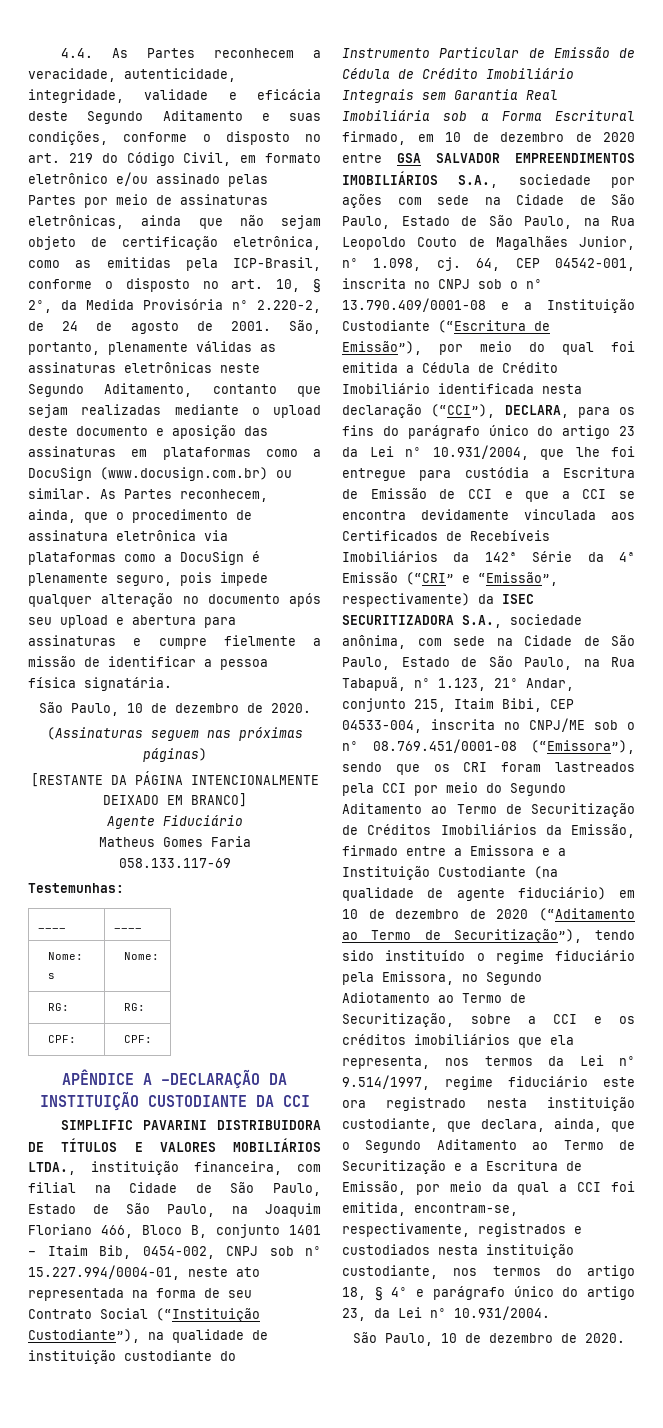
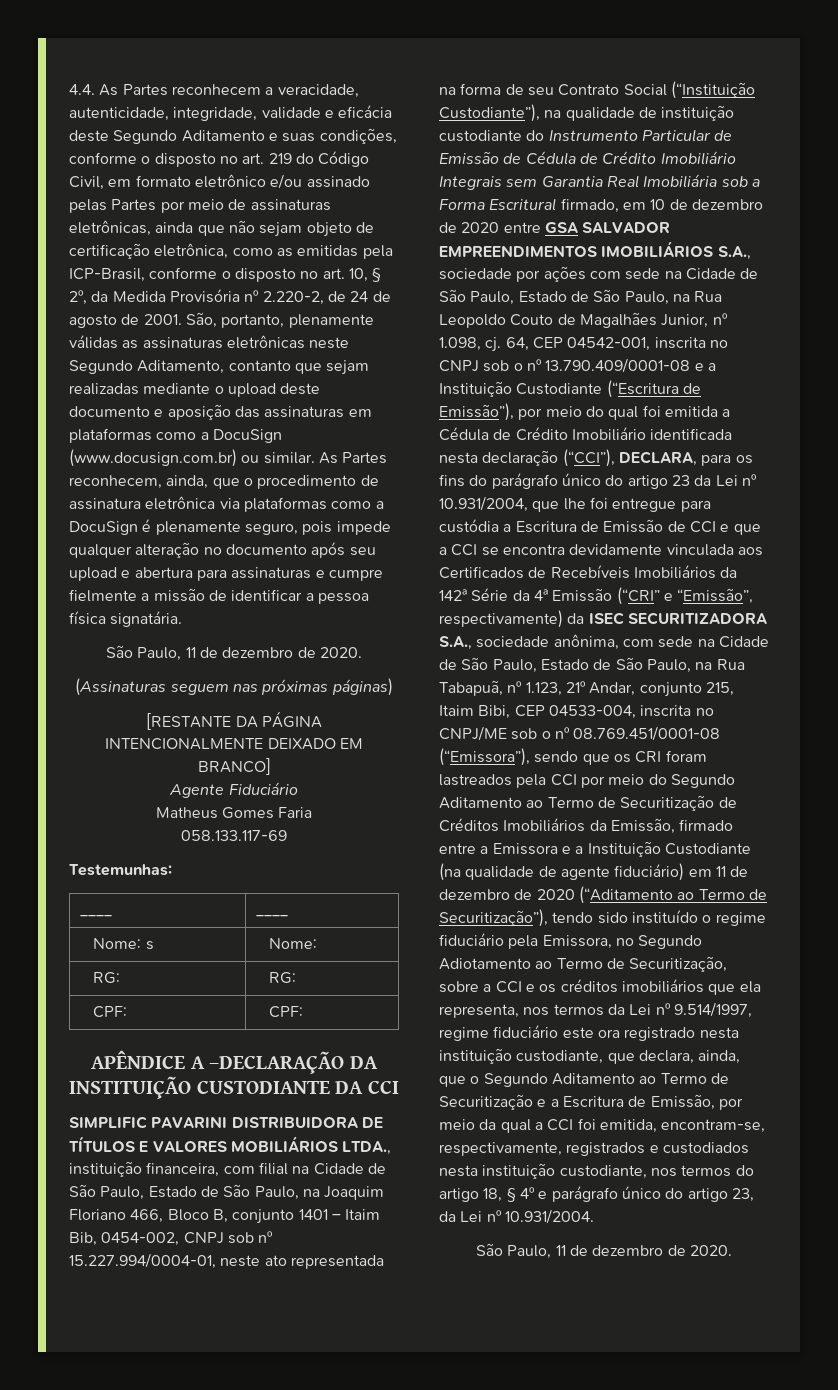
[126,703,143,713] 10 -> [185,647,196,658] 11
[342,909,358,919] 10 -> [715,866,726,877] 11
[440,1333,457,1343] 10 -> [555,1245,566,1256] 11

